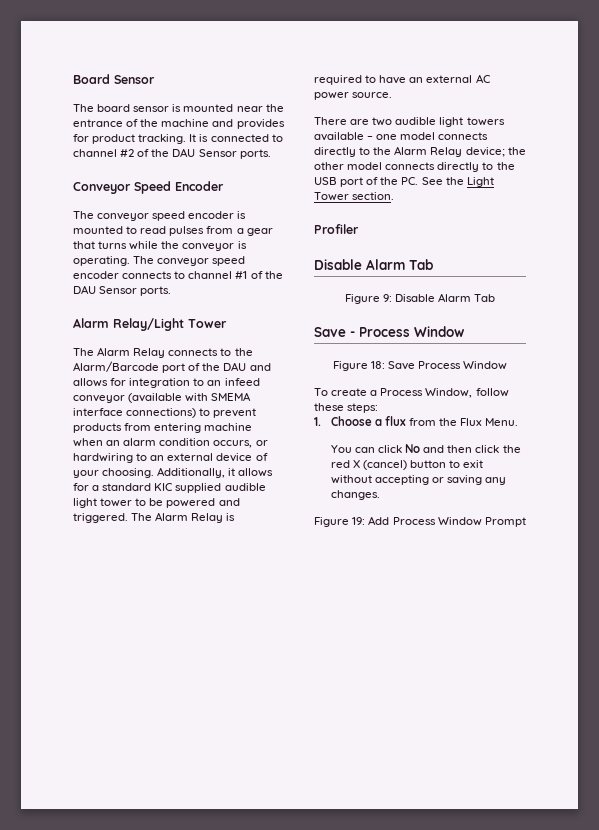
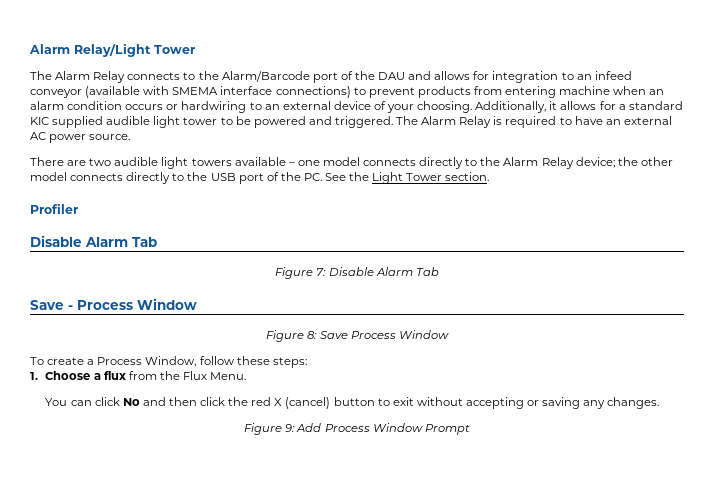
[73,74,155,84] [73,104,284,112] [73,119,285,129] [73,134,283,144] [73,148,271,159] [73,181,224,194] [73,211,247,221] [73,226,273,236] [73,241,247,251] [73,256,246,266] [73,271,283,279] [73,285,172,296] Board Sensor // The board sensor is mounted near the entrance of the machine and provides for product tracking. It is connected to channel #2 of the DAU Sensor ports. // Conveyor Speed Encoder // The conveyor speed encoder is mounted to read pulses from a gear that turns while the conveyor is operating. The conveyor speed encoder connects to channel #1 of the DAU Sensor ports. // -> (29, 49) none
[213,440,253,448] occurs, -> [125,104,164,110] occurs
[382,294,392,302] 9: -> [316,268,327,276] 7:
[370,361,385,369] 18: -> [307,331,318,339] 8:
[352,517,366,525] 19: -> [285,424,296,432] 9:

